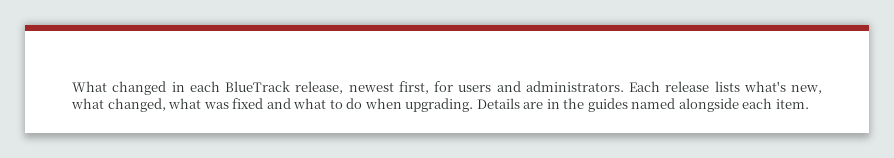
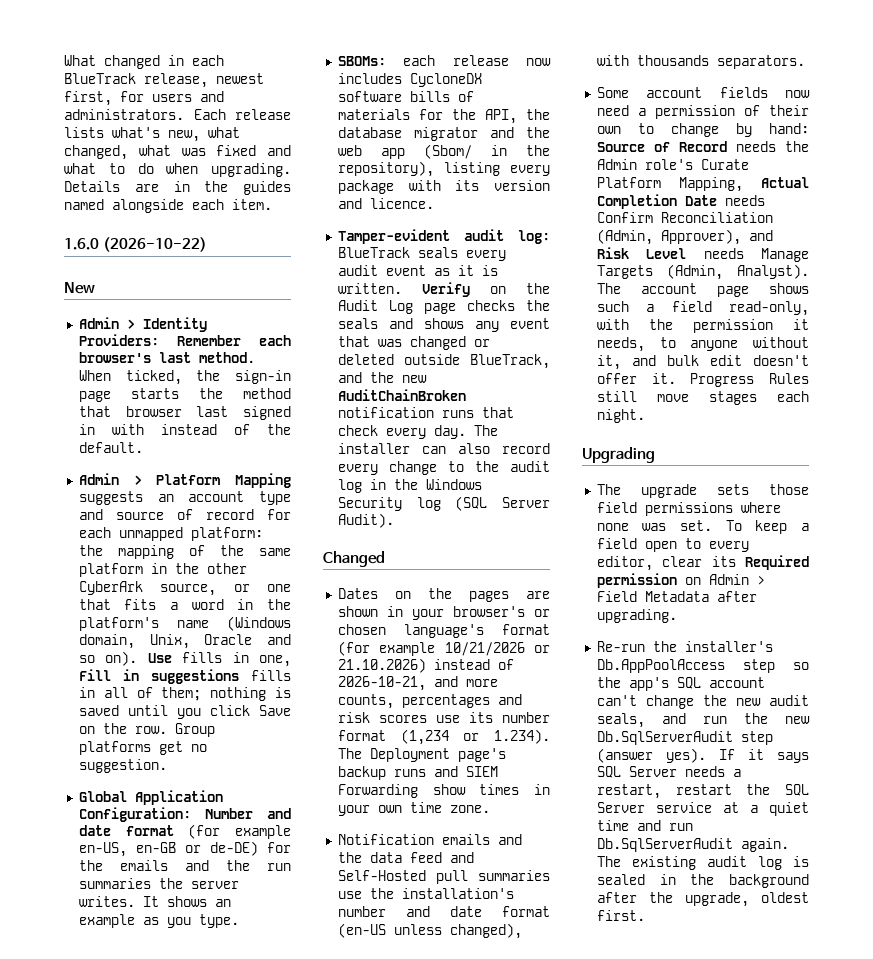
(809, 104) none -> [64,237,208,252] [64,282,95,294] [78,317,207,332] [78,334,291,346] [78,352,255,363] [78,370,291,385] [78,388,291,402] [78,406,291,420] [78,424,291,435] [78,442,143,453] [78,473,291,488] [78,491,291,505] [78,509,291,520] [78,527,263,541] [78,545,291,559] [78,563,247,577] [78,581,291,596] [78,599,291,610] [78,616,291,631] [78,634,291,649] [78,651,291,667] [78,669,291,684] [78,687,291,701] [78,705,291,719] [78,723,215,737] [78,741,207,755] [78,759,167,773] [78,790,223,805] [78,807,291,822] [78,824,291,839] [78,841,291,857] [78,860,291,871] [78,878,239,889] [78,896,231,907] [78,914,239,928] [337,55,551,66] [337,73,482,87] [337,91,474,102] [337,109,550,124] [337,127,550,141] [337,144,550,159] [337,161,550,177] [337,180,550,194] [337,198,434,209] [337,229,550,244] [337,247,506,261] [337,265,498,276] [337,282,550,297] [337,300,550,314] [337,318,550,332] [337,336,490,350] [337,354,550,369] [337,372,427,383] [337,389,466,401] [337,407,514,418] [337,425,498,439] [337,443,550,454] [337,461,550,475] [337,479,482,493] [337,496,550,511] [337,513,394,528] [323,551,385,567] [337,588,550,602] [337,606,550,620] [337,624,550,638] [337,641,550,656] [337,658,514,673] [337,676,498,691] [337,694,522,709] [337,712,550,723] [337,729,550,745] [337,748,506,762] [337,766,498,780] [337,784,550,798] [337,802,490,816] [337,834,522,845] [337,852,474,863] [337,870,550,884] [337,888,514,899] [337,906,550,917] [337,923,522,939] [596,55,805,69] [596,87,810,98] [596,105,809,119] [596,123,809,137] [596,141,809,152] [596,159,749,170] [596,177,809,192] [596,194,765,209] [596,212,773,223] [596,229,773,245] [596,247,809,262] [596,264,809,280] [596,283,809,297] [596,301,809,316] [596,319,809,333] [596,337,809,352] [596,355,809,370] [596,373,809,387] [596,391,809,405] [596,409,645,423] [582,447,655,463] [596,484,809,498] [596,502,781,516] [596,520,809,534] [596,538,749,552] [596,555,809,571] [596,573,765,588] [596,591,757,602] [596,609,677,623] [596,641,773,652] [596,659,809,673] [596,677,765,691] [596,695,809,709] [596,713,810,728] [596,731,773,745] [596,748,809,763] [596,766,741,778] [596,784,809,799] [596,802,809,816] [596,820,693,831] [596,838,789,852] [596,856,809,870] [596,874,809,888] [596,892,809,907] [596,910,645,921] // 1.6.0 (2026-10-22) // New // Admin > Identity Providers: Remember each browser's last method. When ticked, the sign-in page starts the method that browser last signed in with instead of the default. // Admin > Platform Mapping suggests an account type and source of record for each unmapped platform: the mapping of the same platform in the other CyberArk source, or one that fits a word in the platform's name (Windows domain, Unix, Oracle and so on). Use fills in one, Fill in suggestions fills in all of them; nothing is saved until you click Save on the row. Group platforms get no suggestion. // Global Application Configuration: Number and date format (for example en-US, en-GB or de-DE) for the emails and the run summaries the server writes. It shows an example as you type. // SBOMs: each release now includes CycloneDX software bills of materials for the API, the database migrator and the web app (Sbom/ in the repository), listing every package with its version and licence. // Tamper-evident audit log: BlueTrack seals every audit event as it is written. Verify on the Audit Log page checks the seals and shows any event that was changed or deleted outside BlueTrack, and the new AuditChainBroken notification runs that check every day. The installer can also record every change to the audit log in the Windows Security log (SQL Server Audit). // Changed // Dates on the pages are shown in your browser's or chosen language's format (for example 10/21/2026 or 21.10.2026) instead of 2026-10-21, and more counts, percentages and risk scores use its number format (1,234 or 1.234). The Deployment page's backup runs and SIEM Forwarding show times in your own time zone. // Notification emails and the data feed and Self-Hosted pull summaries use the installation's number and date format (en-US unless changed), with thousands separators. // Some account fields now need a permission of their own to change by hand: Source of Record needs the Admin role's Curate Platform Mapping, Actual Completion Date needs Confirm Reconciliation (Admin, Approver), and Risk Level needs Manage Targets (Admin, Analyst). The account page shows such a field read-only, with the permission it needs, to anyone without it, and bulk edit doesn't offer it. Progress Rules still move stages each night. // Upgrading // The upgrade sets those field permissions where none was set. To keep a field open to every editor, clear its Required permission on Admin > Field Metadata after upgrading. // Re-run the installer's Db.AppPoolAccess step so the app's SQL account can't change the new audit seals, and run the new Db.SqlServerAudit step (answer yes). If it says SQL Server needs a restart, restart the SQL Server service at a quiet time and run Db.SqlServerAudit again. The existing audit log is sealed in the background after the upgrade, oldest first.

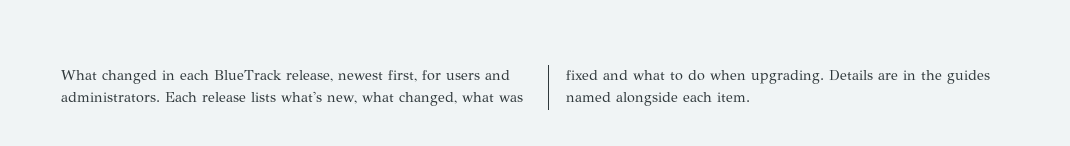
[64,237,208,252] [64,282,95,294] [78,317,207,332] [78,334,291,346] [78,352,255,363] [78,370,291,385] [78,388,291,402] [78,406,291,420] [78,424,291,435] [78,442,143,453] [78,473,291,488] [78,491,291,505] [78,509,291,520] [78,527,263,541] [78,545,291,559] [78,563,247,577] [78,581,291,596] [78,599,291,610] [78,616,291,631] [78,634,291,649] [78,651,291,667] [78,669,291,684] [78,687,291,701] [78,705,291,719] [78,723,215,737] [78,741,207,755] [78,759,167,773] [78,790,223,805] [78,807,291,822] [78,824,291,839] [78,841,291,857] [78,860,291,871] [78,878,239,889] [78,896,231,907] [78,914,239,928] [337,55,551,66] [337,73,482,87] [337,91,474,102] [337,109,550,124] [337,127,550,141] [337,144,550,159] [337,161,550,177] [337,180,550,194] [337,198,434,209] [337,229,550,244] [337,247,506,261] [337,265,498,276] [337,282,550,297] [337,300,550,314] [337,318,550,332] [337,336,490,350] [337,354,550,369] [337,372,427,383] [337,389,466,401] [337,407,514,418] [337,425,498,439] [337,443,550,454] [337,461,550,475] [337,479,482,493] [337,496,550,511] [337,513,394,528] [323,551,385,567] [337,588,550,602] [337,606,550,620] [337,624,550,638] [337,641,550,656] [337,658,514,673] [337,676,498,691] [337,694,522,709] [337,712,550,723] [337,729,550,745] [337,748,506,762] [337,766,498,780] [337,784,550,798] [337,802,490,816] [337,834,522,845] [337,852,474,863] [337,870,550,884] [337,888,514,899] [337,906,550,917] [337,923,522,939] [596,55,805,69] [596,87,810,98] [596,105,809,119] [596,123,809,137] [596,141,809,152] [596,159,749,170] [596,177,809,192] [596,194,765,209] [596,212,773,223] [596,229,773,245] [596,247,809,262] [596,264,809,280] [596,283,809,297] [596,301,809,316] [596,319,809,333] [596,337,809,352] [596,355,809,370] [596,373,809,387] [596,391,809,405] [596,409,645,423] [582,447,655,463] [596,484,809,498] [596,502,781,516] [596,520,809,534] [596,538,749,552] [596,555,809,571] [596,573,765,588] [596,591,757,602] [596,609,677,623] [596,641,773,652] [596,659,809,673] [596,677,765,691] [596,695,809,709] [596,713,810,728] [596,731,773,745] [596,748,809,763] [596,766,741,778] [596,784,809,799] [596,802,809,816] [596,820,693,831] [596,838,789,852] [596,856,809,870] [596,874,809,888] [596,892,809,907] [596,910,645,921] // 1.6.0 (2026-10-22) // New // Admin > Identity Providers: Remember each browser's last method. When ticked, the sign-in page starts the method that browser last signed in with instead of the default. // Admin > Platform Mapping suggests an account type and source of record for each unmapped platform: the mapping of the same platform in the other CyberArk source, or one that fits a word in the platform's name (Windows domain, Unix, Oracle and so on). Use fills in one, Fill in suggestions fills in all of them; nothing is saved until you click Save on the row. Group platforms get no suggestion. // Global Application Configuration: Number and date format (for example en-US, en-GB or de-DE) for the emails and the run summaries the server writes. It shows an example as you type. // SBOMs: each release now includes CycloneDX software bills of materials for the API, the database migrator and the web app (Sbom/ in the repository), listing every package with its version and licence. // Tamper-evident audit log: BlueTrack seals every audit event as it is written. Verify on the Audit Log page checks the seals and shows any event that was changed or deleted outside BlueTrack, and the new AuditChainBroken notification runs that check every day. The installer can also record every change to the audit log in the Windows Security log (SQL Server Audit). // Changed // Dates on the pages are shown in your browser's or chosen language's format (for example 10/21/2026 or 21.10.2026) instead of 2026-10-21, and more counts, percentages and risk scores use its number format (1,234 or 1.234). The Deployment page's backup runs and SIEM Forwarding show times in your own time zone. // Notification emails and the data feed and Self-Hosted pull summaries use the installation's number and date format (en-US unless changed), with thousands separators. // Some account fields now need a permission of their own to change by hand: Source of Record needs the Admin role's Curate Platform Mapping, Actual Completion Date needs Confirm Reconciliation (Admin, Approver), and Risk Level needs Manage Targets (Admin, Analyst). The account page shows such a field read-only, with the permission it needs, to anyone without it, and bulk edit doesn't offer it. Progress Rules still move stages each night. // Upgrading // The upgrade sets those field permissions where none was set. To keep a field open to every editor, clear its Required permission on Admin > Field Metadata after upgrading. // Re-run the installer's Db.AppPoolAccess step so the app's SQL account can't change the new audit seals, and run the new Db.SqlServerAudit step (answer yes). If it says SQL Server needs a restart, restart the SQL Server service at a quiet time and run Db.SqlServerAudit again. The existing audit log is sealed in the background after the upgrade, oldest first. -> (750, 97) none

